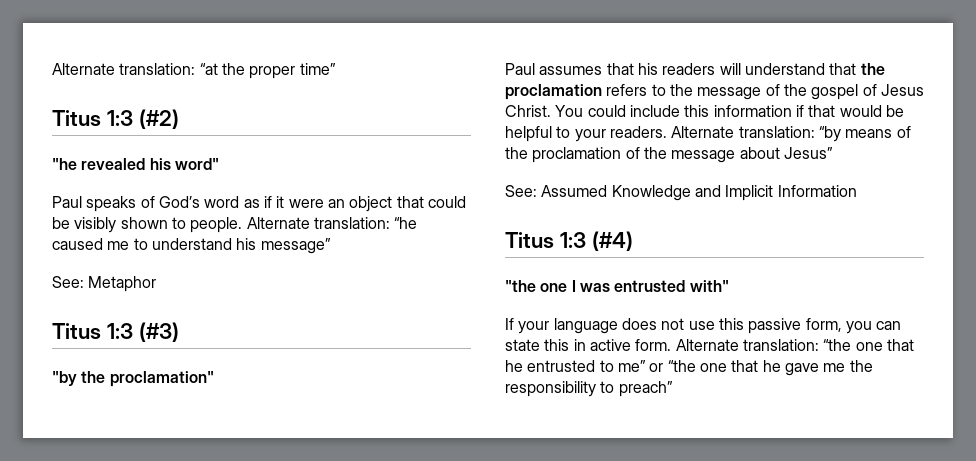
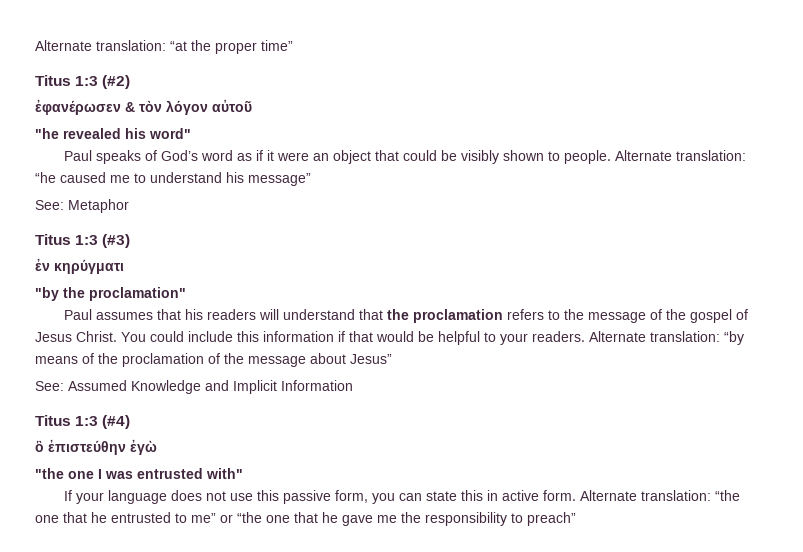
(179, 119) none -> [35,99,252,115] // ἐφανέρωσεν & τὸν λόγον αὐτοῦ
(179, 332) none -> [35,258,124,274] // ἐν κηρύγματι
(633, 241) none -> [35,439,157,455] // ὃ ἐπιστεύθην ἐγὼ

